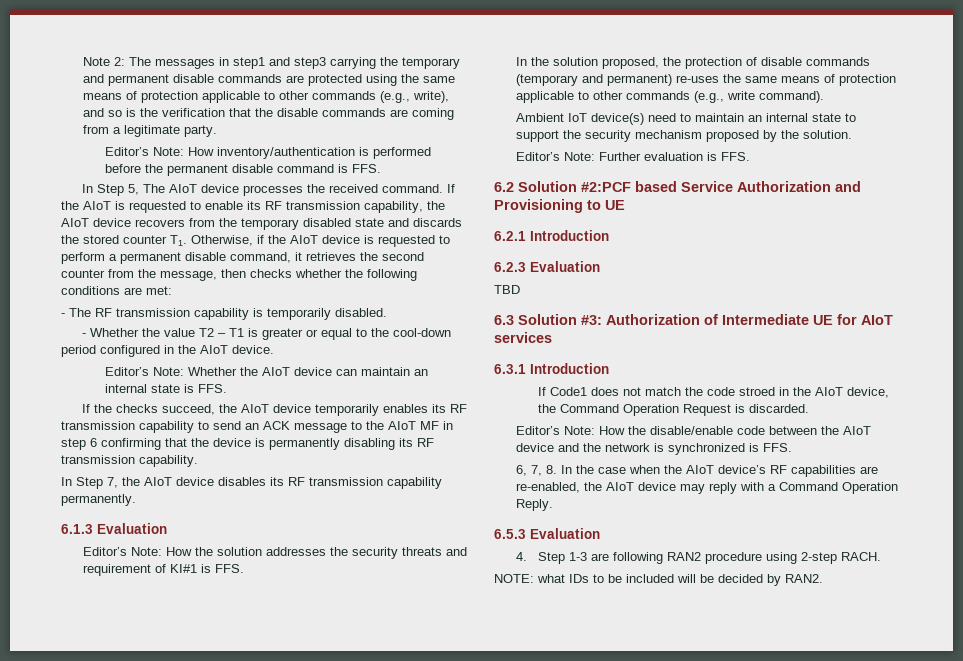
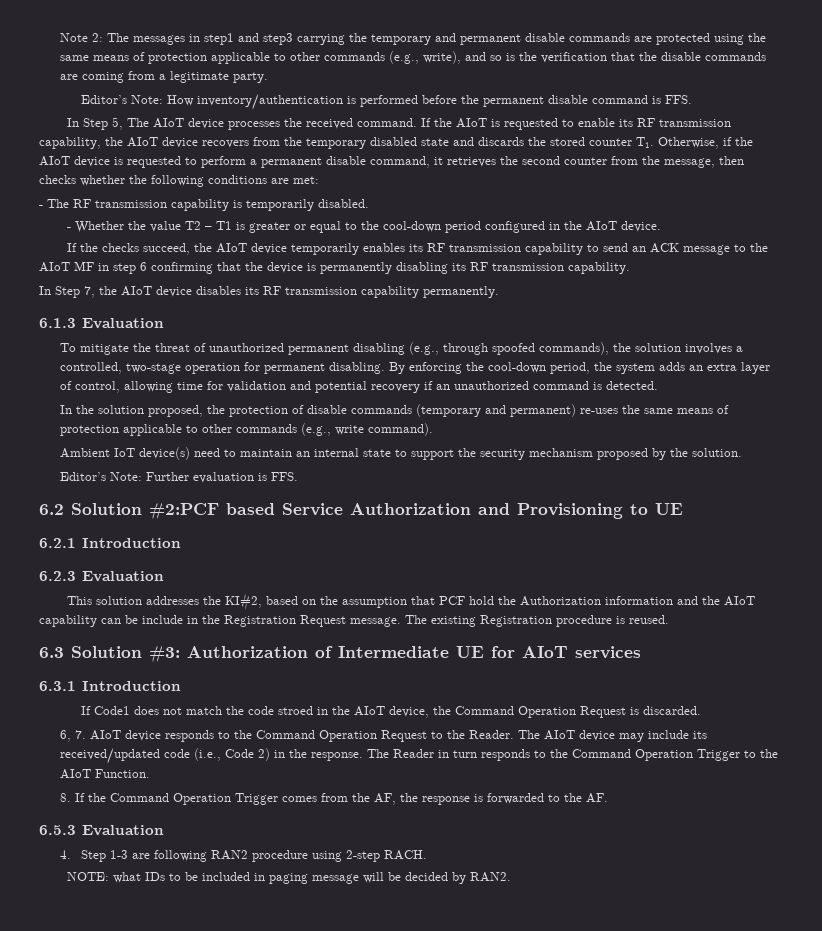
[104,367,428,376] [104,384,227,393] // Editor’s Note: Whether the AIoT device can maintain an internal state is FFS. -> (662, 226) none
[82,547,467,559] [82,564,244,576] Editor’s Note: How the solution addresses the security threats and requirement of KI#1 is FFS. -> [60,342,744,355] [60,362,771,374] [60,381,659,393] To mitigate the threat of unauthorized permanent disabling (e.g., through spoofed commands), the solution involves a controlled, two-stage operation for permanent disabling. By enforcing the cool-down period, the system adds an extra layer of control, allowing time for validation and potential recovery if an unauthorized command is detected.
[494,285,520,294] TBD -> [67,593,756,610] [39,615,669,627] This solution addresses the KI#2, based on the assumption that PCF hold the Authorization information and the AIoT capability can be include in the Registration Request message. The existing Registration procedure is reused.
[515,426,871,435] [515,443,792,455] [515,465,878,477] [515,482,898,494] [515,499,553,511] Editor’s Note: How the disable/enable code between the AIoT device and the network is synchronized is FFS. // 6, 7, 8. In the case when the AIoT device’s RF capabilities are re-enabled, the AIoT device may reply with a Command Operation Reply. -> [60,730,708,742] [60,748,779,764] [60,769,151,779] [60,793,609,805] 6, 7. AIoT device responds to the Command Operation Request to the Reader. The AIoT device may include its received/updated code (i.e., Code 2) in the response. The Reader in turn responds to the Command Operation Trigger to the AIoT Function. // 8. If the Command Operation Trigger comes from the AF, the response is forwarded to the AF.
(674, 578) none -> [254,873,360,884] in paging message

